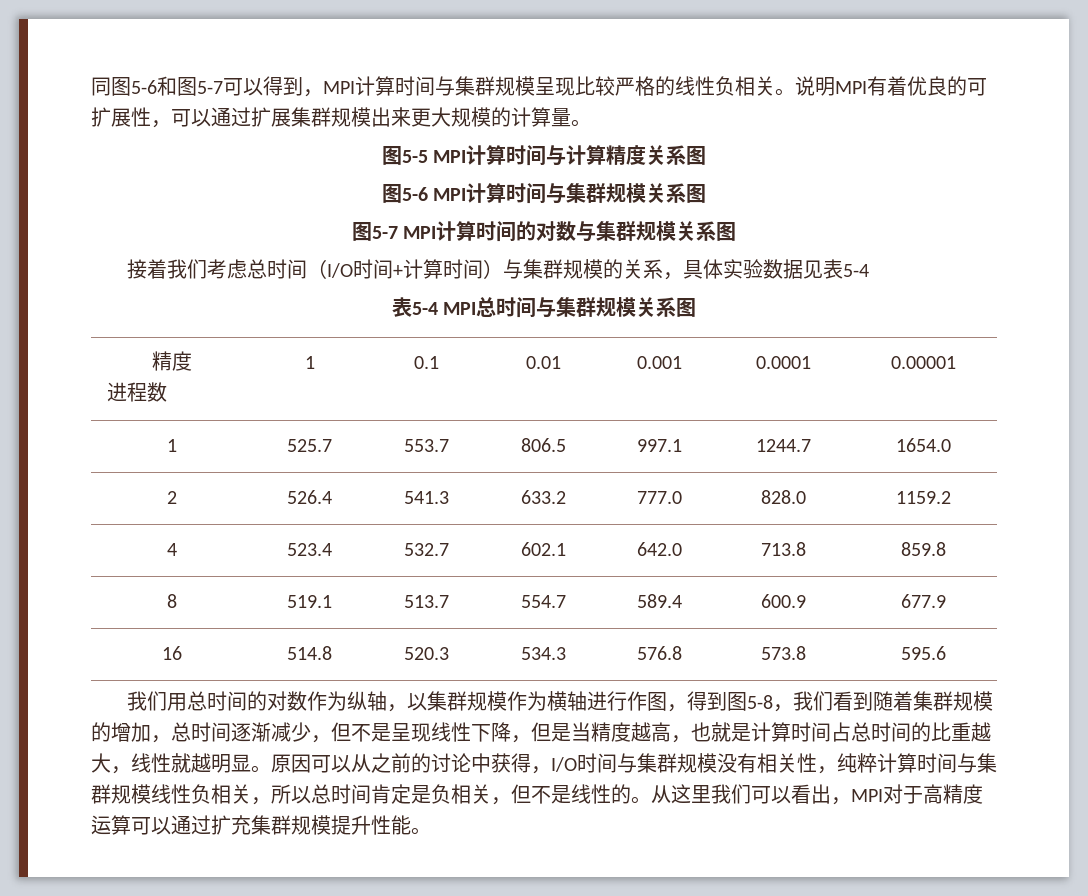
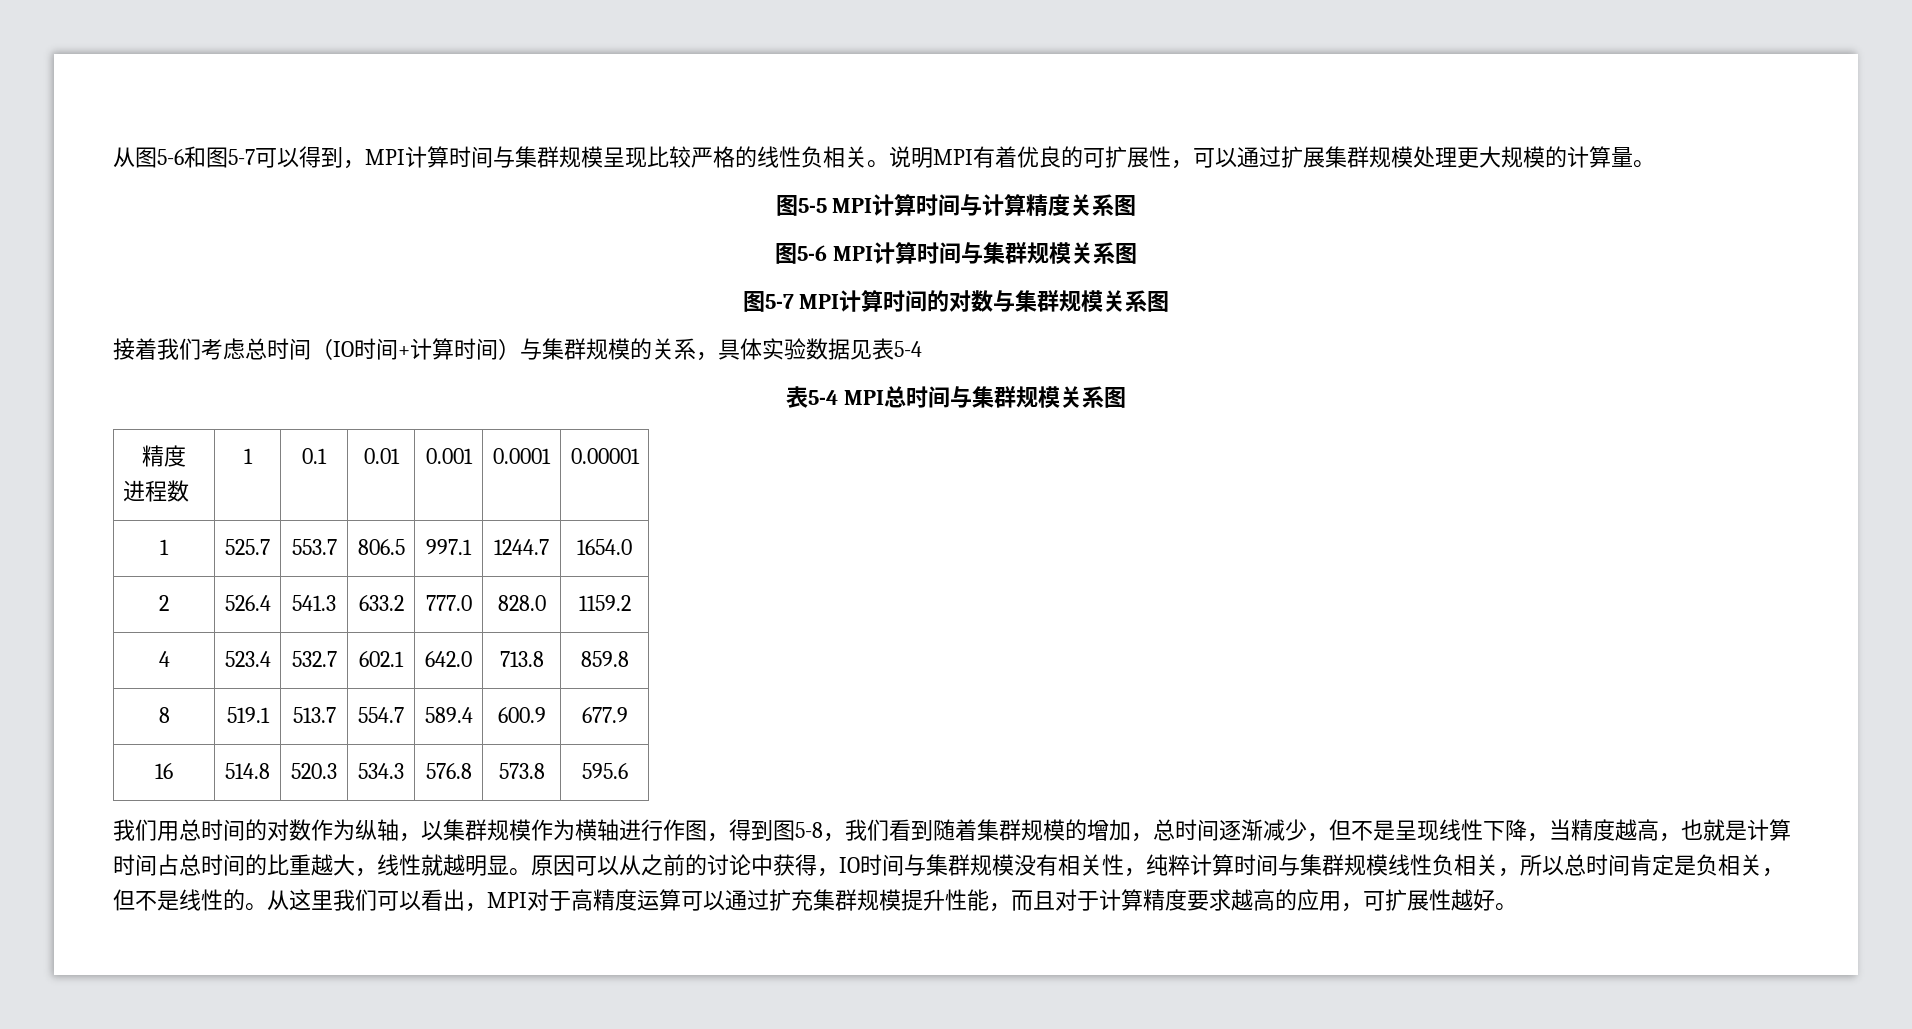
[91,77,111,96] 同 -> [113,147,135,167] 从
[371,107,411,127] 出来 -> [1413,146,1457,168] 处理
[326,263,353,278] I/O -> [333,341,354,357] IO
[531,722,571,742] 但是 -> (1549, 837) none
[551,757,577,772] I/O -> [839,857,860,873] IO
(411, 825) none -> [989,889,1495,912] ，而且对于计算精度要求越高的应用，可扩展性越好

